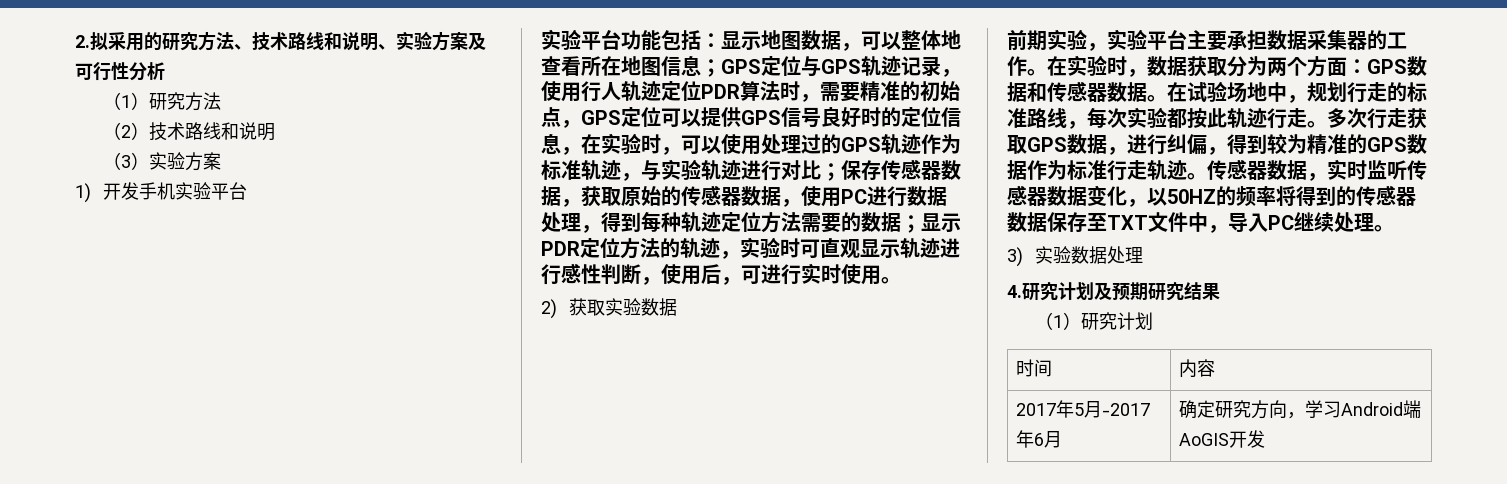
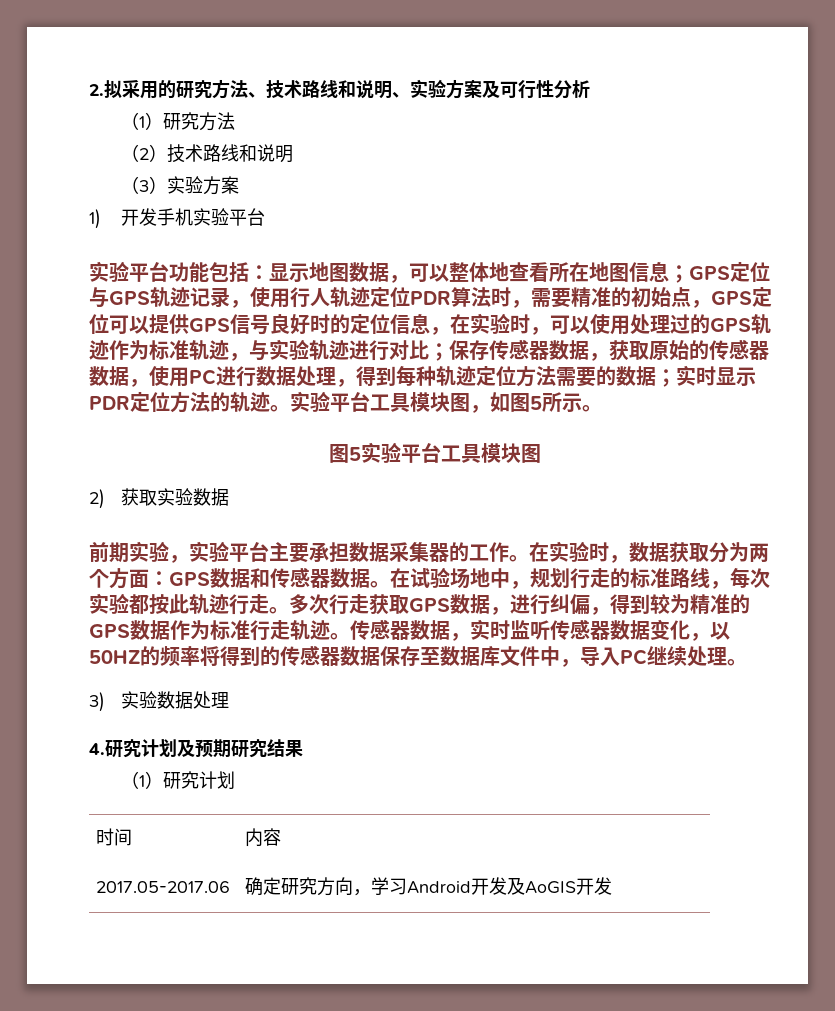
(921, 224) none -> [676,365,716,386] 实时
[720,237,960,259] [541,263,901,285] ，实验时可直观显示轨迹进行感性判断，使用后，可进行实时使用。 -> [270,391,602,413] [328,442,541,463] 。实验平台工具模块图，如图5所示。 // 图5实验平台工具模块图
[1107,215,1148,230] TXT -> [440,646,500,666] 数据库
[1015,400,1150,418] [1015,430,1062,448] 2017年5月-2017年6月 -> [96,881,231,893] 2017.05-2017.06
[1402,400,1421,418] 端 -> [471,877,526,895] 开发及

